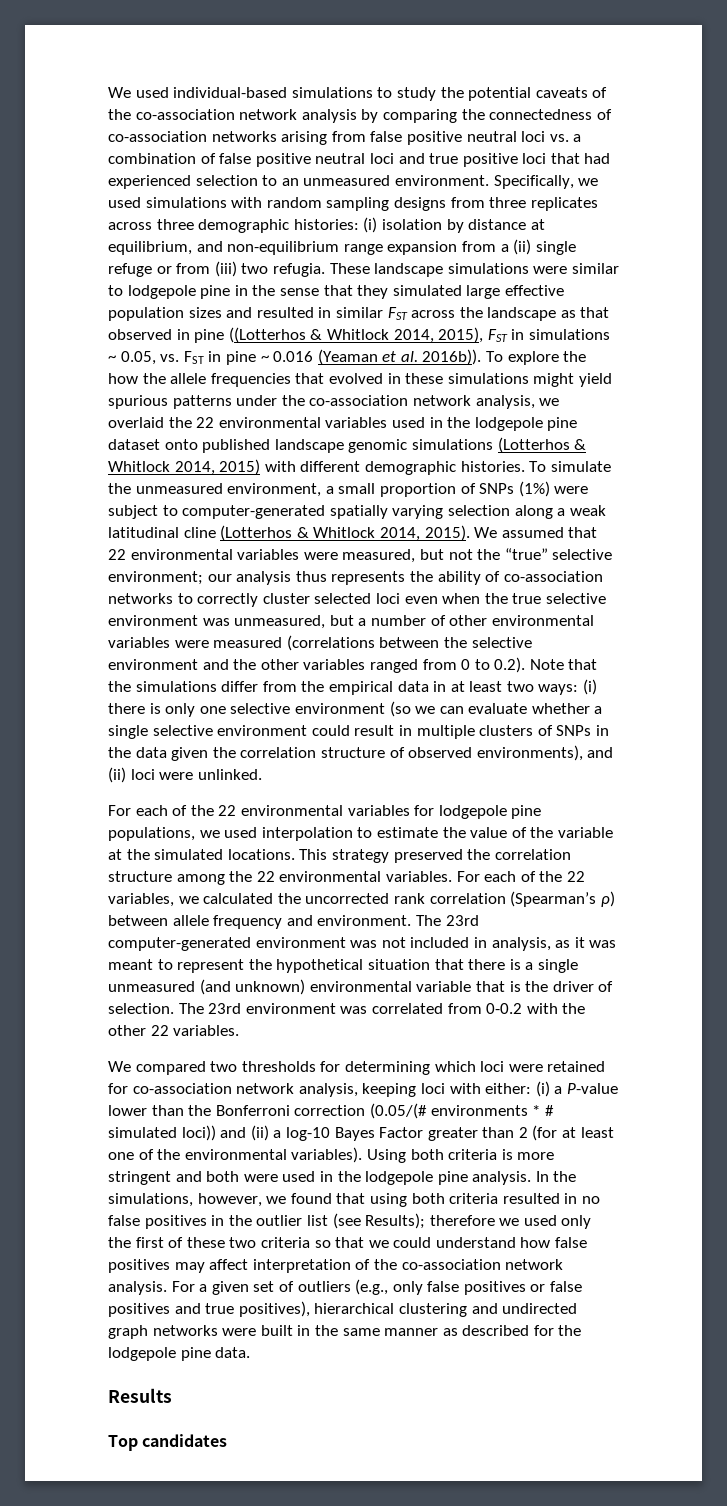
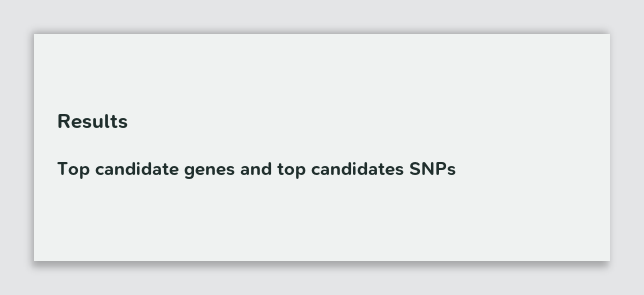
[108,87,608,101] [108,109,612,123] [108,131,582,145] [108,153,611,167] [108,175,599,189] [108,197,598,211] [108,217,545,233] [108,239,576,255] [108,261,619,277] [108,285,564,299] [108,307,610,321] [108,327,610,343] [108,349,587,365] [108,373,612,387] [108,395,560,409] [108,417,578,431] [108,437,587,453] [108,459,611,475] [108,481,589,497] [108,505,606,519] [108,525,598,541] [108,548,613,563] [108,571,603,585] [108,593,606,607] [108,615,594,629] [108,635,532,651] [108,657,598,673] [108,679,598,695] [108,701,603,717] [108,725,609,739] [108,745,614,761] [108,767,262,783] [108,805,542,819] [108,827,613,841] [108,849,571,863] [108,871,585,885] [108,891,615,907] [108,915,479,929] [108,937,617,951] [108,959,578,973] [108,979,614,995] [108,1003,586,1014] [108,1025,240,1036] [108,1061,606,1075] [108,1081,618,1097] [108,1103,554,1119] [108,1125,614,1141] [108,1147,555,1163] [108,1171,577,1185] [108,1193,600,1207] [108,1213,592,1229] [108,1237,588,1248] [108,1259,564,1273] [108,1279,583,1295] [108,1301,578,1317] [108,1325,582,1339] [108,1347,251,1361] [108,1388,172,1403] [108,1434,228,1451] We used individual-based simulations to study the potential caveats of the co-association network analysis by comparing the connectedness of co-association networks arising from false positive neutral loci vs. a combination of false positive neutral loci and true positive loci that had experienced selection to an unmeasured environment. Specifically, we used simulations with random sampling designs from three replicates across three demographic histories: (i) isolation by distance at equilibrium, and non-equilibrium range expansion from a (ii) single refuge or from (iii) two refugia. These landscape simulations were similar to lodgepole pine in the sense that they simulated large effective population sizes and resulted in similar FST across the landscape as that observed in pine ((Lotterhos & Whitlock 2014, 2015), FST in simulations ~ 0.05, vs. FST in pine ~ 0.016 (Yeaman et al. 2016b)). To explore the how the allele frequencies that evolved in these simulations might yield spurious patterns under the co-association network analysis, we overlaid the 22 environmental variables used in the lodgepole pine dataset onto published landscape genomic simulations (Lotterhos & Whitlock 2014, 2015) with different demographic histories. To simulate the unmeasured environment, a small proportion of SNPs (1%) were subject to computer-generated spatially varying selection along a weak latitudinal cline (Lotterhos & Whitlock 2014, 2015). We assumed that 22 environmental variables were measured, but not the “true” selective environment; our analysis thus represents the ability of co-association networks to correctly cluster selected loci even when the true selective environment was unmeasured, but a number of other environmental variables were measured (correlations between the selective environment and the other variables ranged from 0 to 0.2). Note that the simulations differ from the empirical data in at least two ways: (i) there is only one selective environment (so we can evaluate whether a single selective environment could result in multiple clusters of SNPs in the data given the correlation structure of observed environments), and (ii) loci were unlinked. // For each of the 22 environmental variables for lodgepole pine populations, we used interpolation to estimate the value of the variable at the simulated locations. This strategy preserved the correlation structure among the 22 environmental variables. For each of the 22 variables, we calculated the uncorrected rank correlation (Spearman’s ρ) between allele frequency and environment. The 23rd computer-generated environment was not included in analysis, as it was meant to represent the hypothetical situation that there is a single unmeasured (and unknown) environmental variable that is the driver of selection. The 23rd environment was correlated from 0-0.2 with the other 22 variables. // We compared two thresholds for determining which loci were retained for co-association network analysis, keeping loci with either: (i) a P-value lower than the Bonferroni correction (0.05/(# environments * # simulated loci)) and (ii) a log-10 Bayes Factor greater than 2 (for at least one of the environmental variables). Using both criteria is more stringent and both were used in the lodgepole pine analysis. In the simulations, however, we found that using both criteria resulted in no false positives in the outlier list (see Results); therefore we used only the first of these two criteria so that we could understand how false positives may affect interpretation of the co-association network analysis. For a given set of outliers (e.g., only false positives or false positives and true positives), hierarchical clustering and undirected graph networks were built in the same manner as described for the lodgepole pine data. // Results // Top candidates -> [57,114,128,129] [57,161,456,179] Results // Top candidate genes and top candidates SNPs

